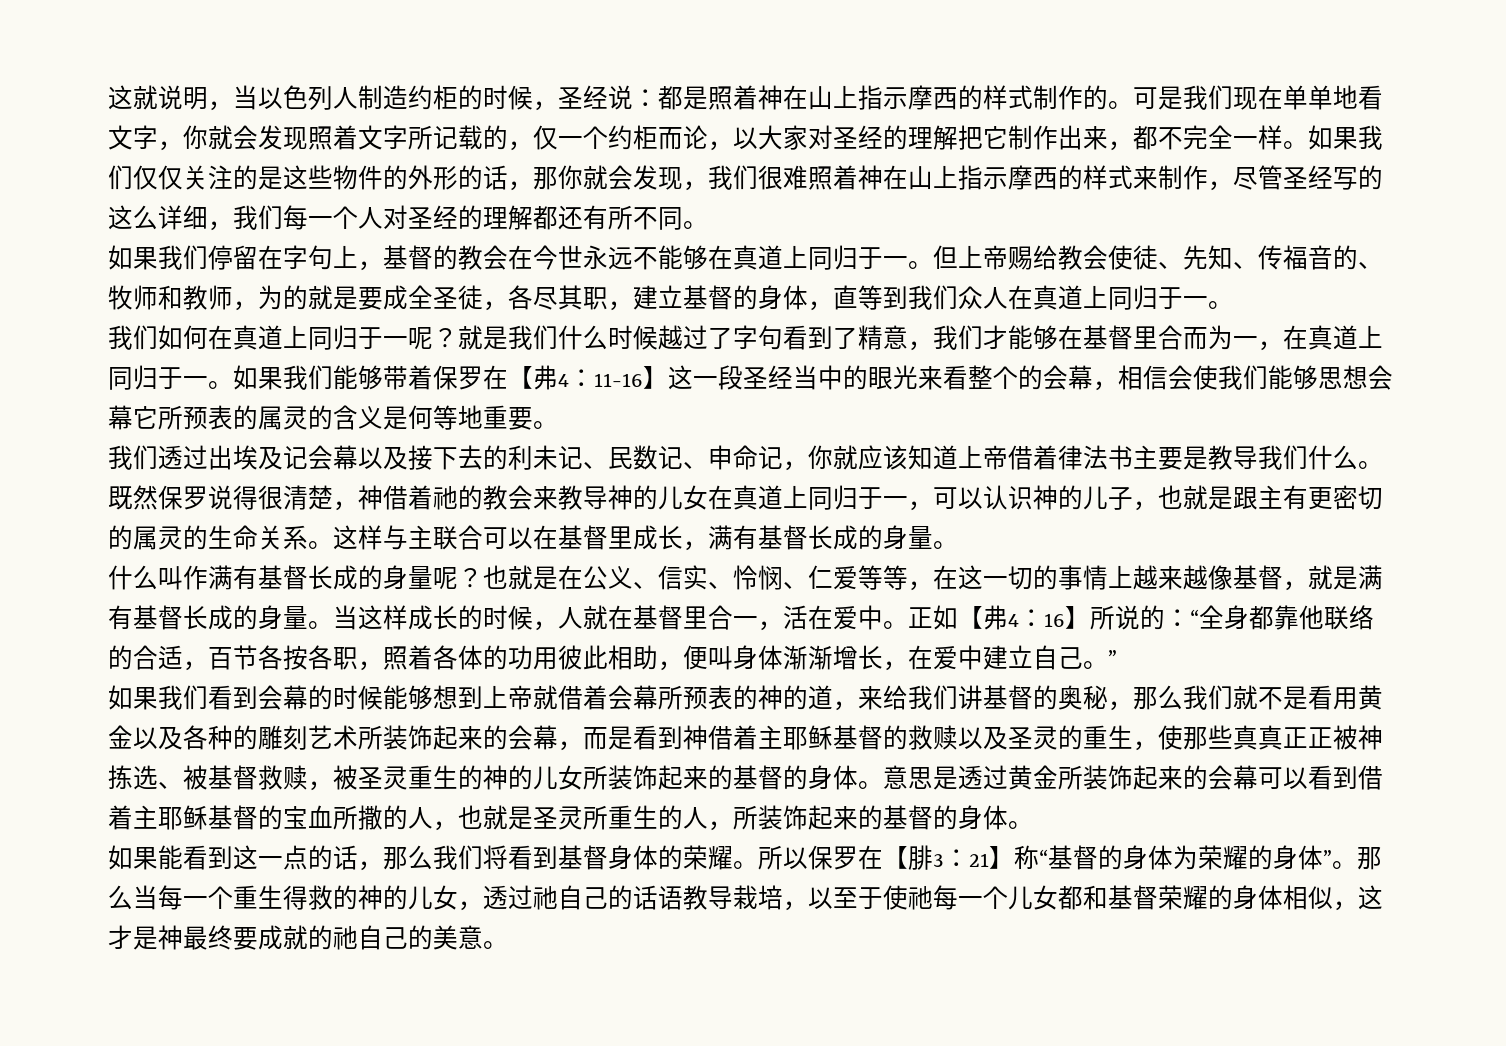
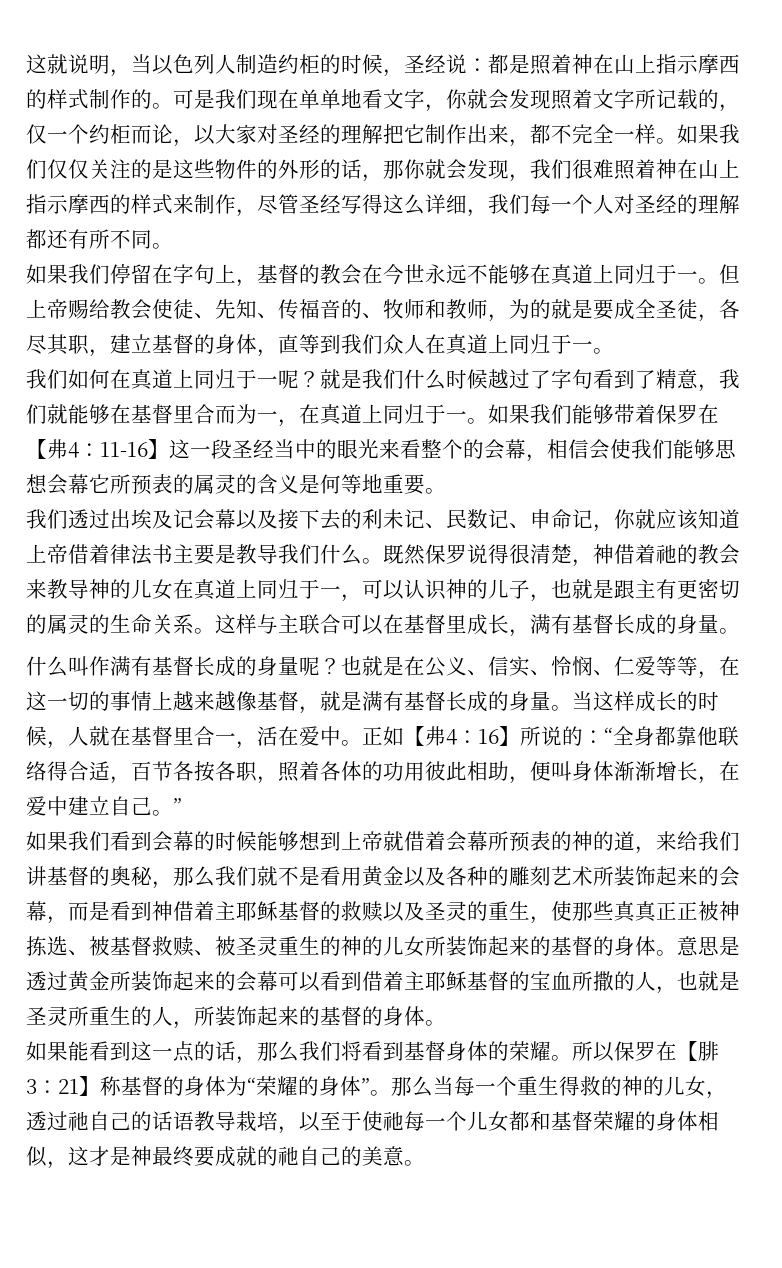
[1358,165,1383,190] 的 -> [362,194,383,214] 得
[983,325,1008,349] 才 -> [47,404,68,424] 就
[108,645,133,670] 的 -> [47,761,68,781] 得
[308,781,333,791] ， -> [194,950,215,956] 、
[1039,849,1048,867] “ -> (121, 1086) none
(1198, 857) none -> [247,1077,256,1094] “

